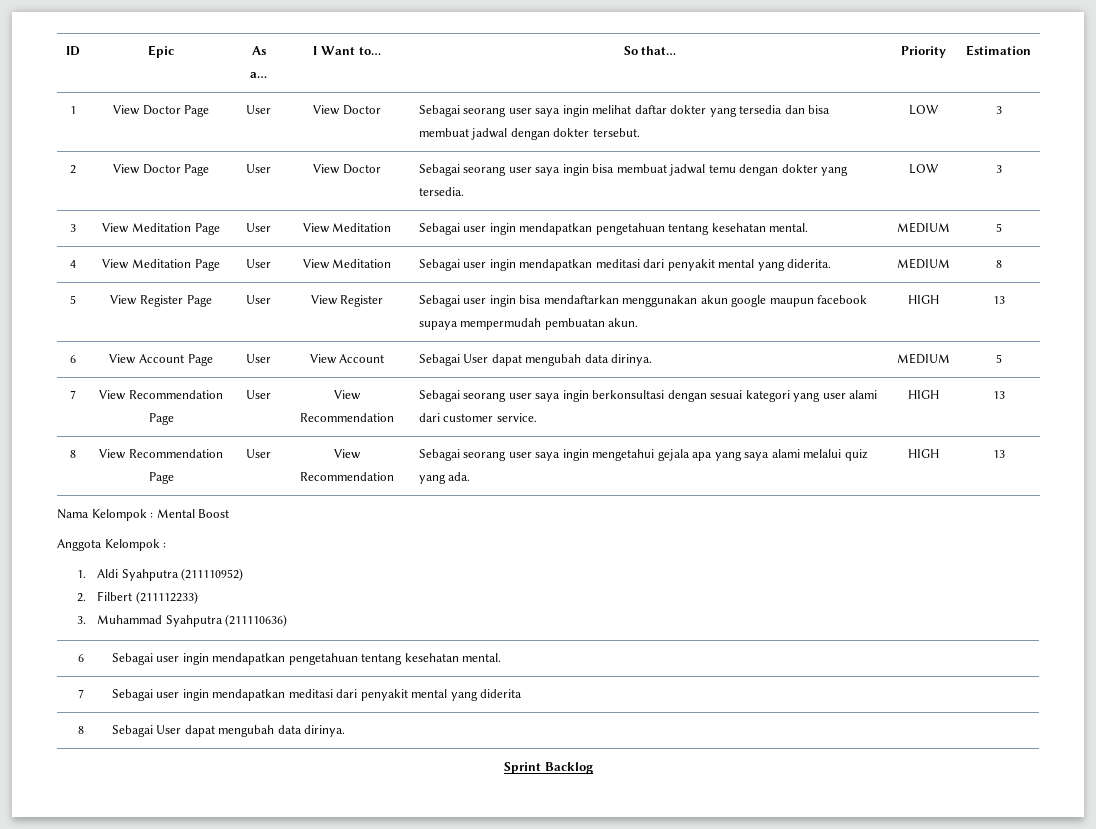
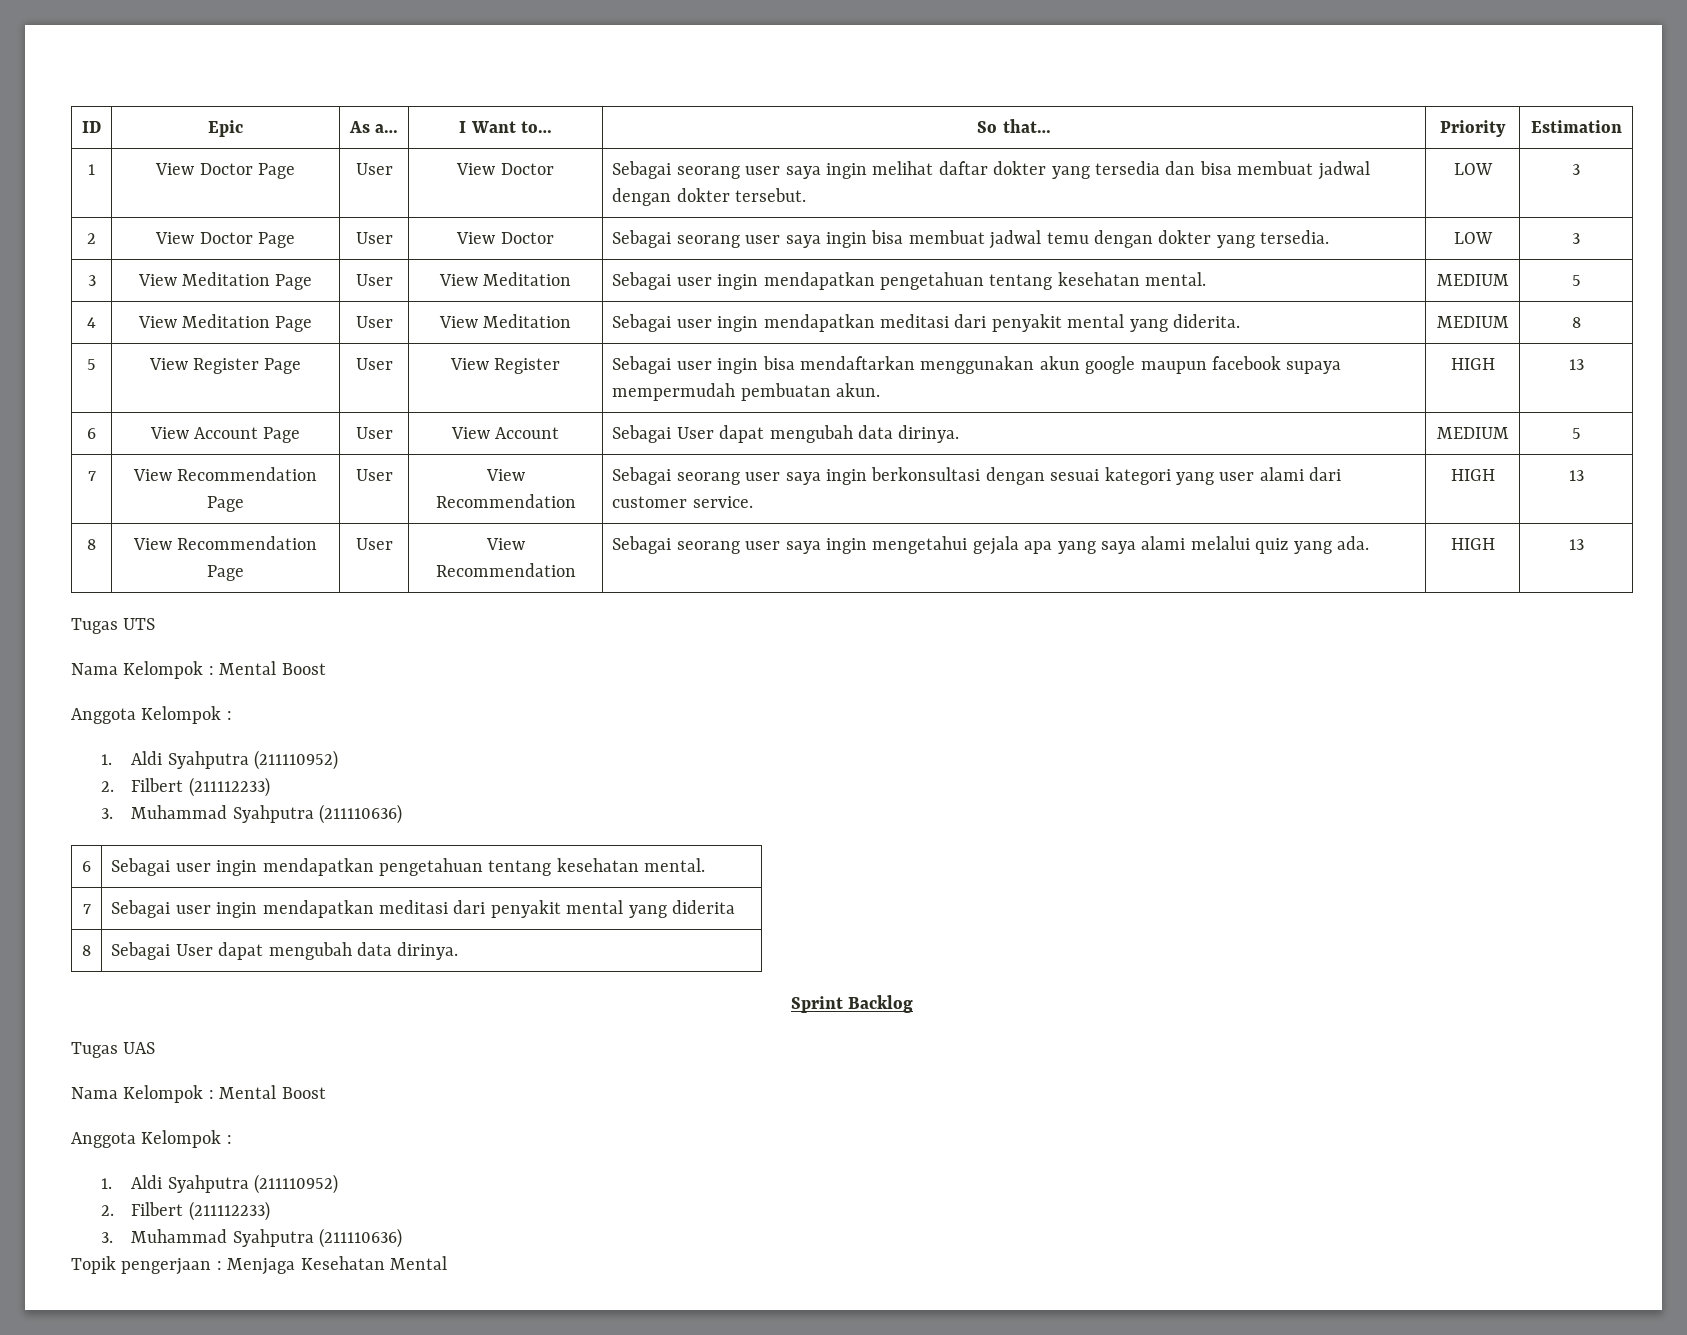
(1005, 454) none -> [71,618,156,634] // Tugas UTS
(593, 768) none -> [71,1042,156,1058] [71,1085,326,1103] [71,1130,232,1148] [101,1174,339,1194] [101,1201,270,1221] [101,1228,403,1248] [71,1256,447,1275] // Tugas UAS // Nama Kelompok : Mental Boost // Anggota Kelompok : // 1. Aldi Syahputra (211110952) // 2. Filbert (211112233) // 3. Muhammad Syahputra (211110636) // Topik pengerjaan : Menjaga Kesehatan Mental

